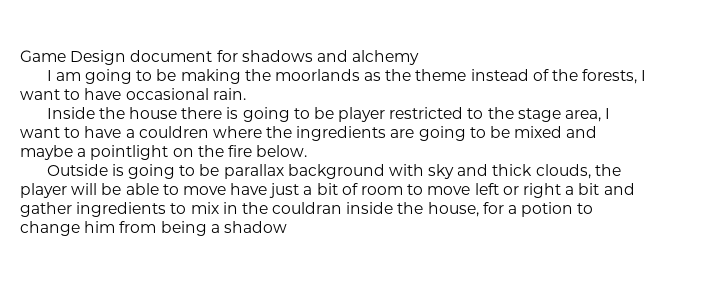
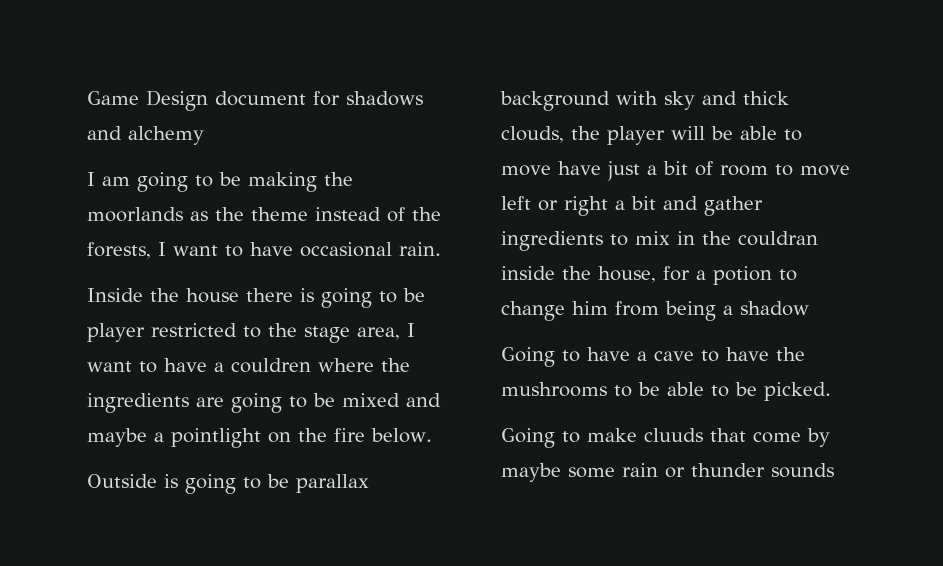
(287, 227) none -> [501,347,805,367] [501,382,831,401] [501,428,830,448] [501,463,834,482] // Going to have a cave to have the mushrooms to be able to be picked. // Going to make cluuds that come by maybe some rain or thunder sounds

